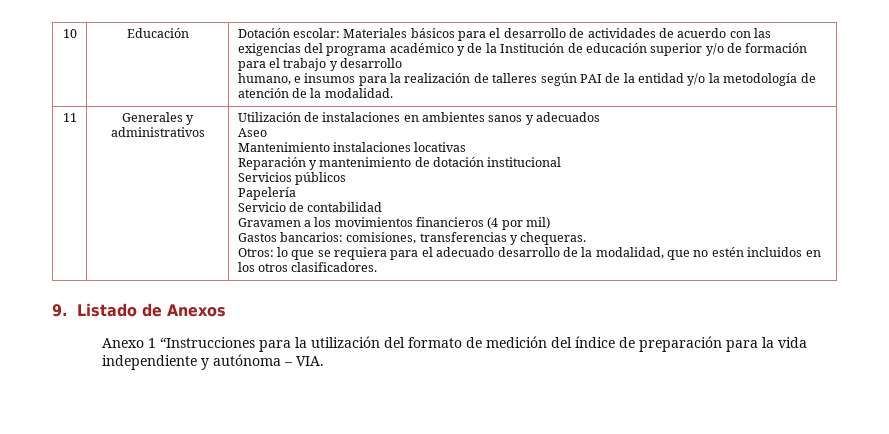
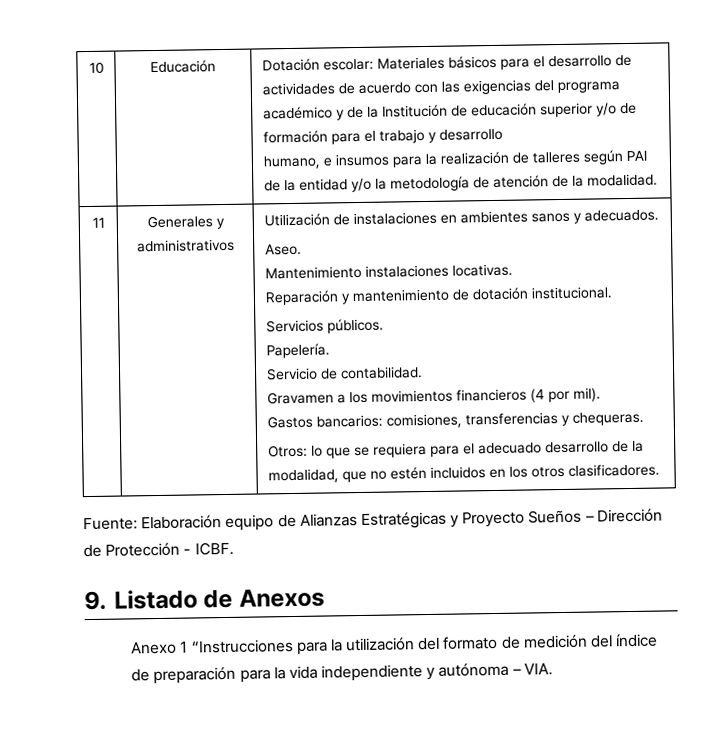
[536,112,601,122] [237,128,267,137] adecuados // Aseo -> [583,209,659,222] [264,243,302,256] adecuados. // Aseo.
[414,142,467,152] locativas -> [451,263,513,277] locativas.
[487,157,562,167] institucional -> [530,286,612,300] institucional.
[294,172,346,185] [237,187,296,200] públicos // Papelería -> [326,318,384,334] [265,343,330,359] públicos. // Papelería.
[307,202,383,212] contabilidad -> [339,366,423,380] contabilidad.
[526,217,551,229] mil) -> [572,387,601,402] mil).
(378, 267) none -> [83,508,663,531] [83,541,234,558] // Fuente: Elaboración equipo de Alianzas Estratégicas y Proyecto Sueños – Dirección de Protección - ICBF.

